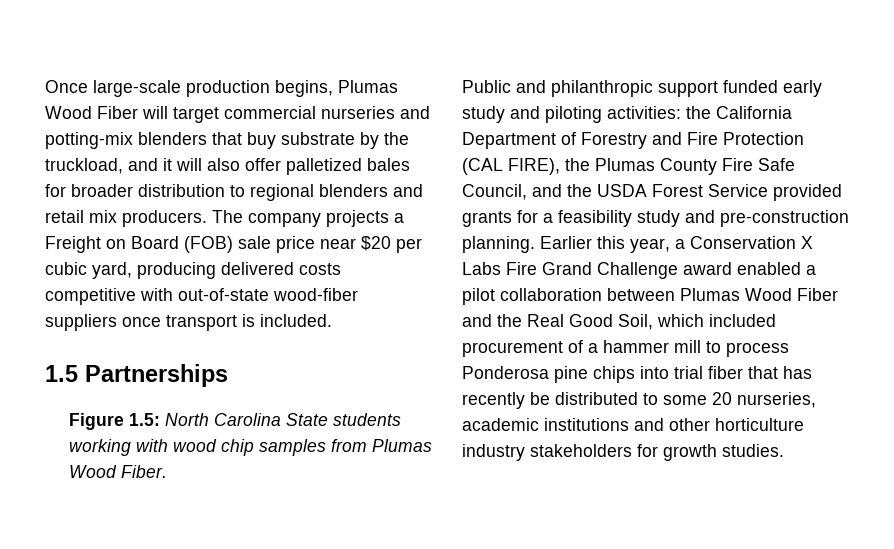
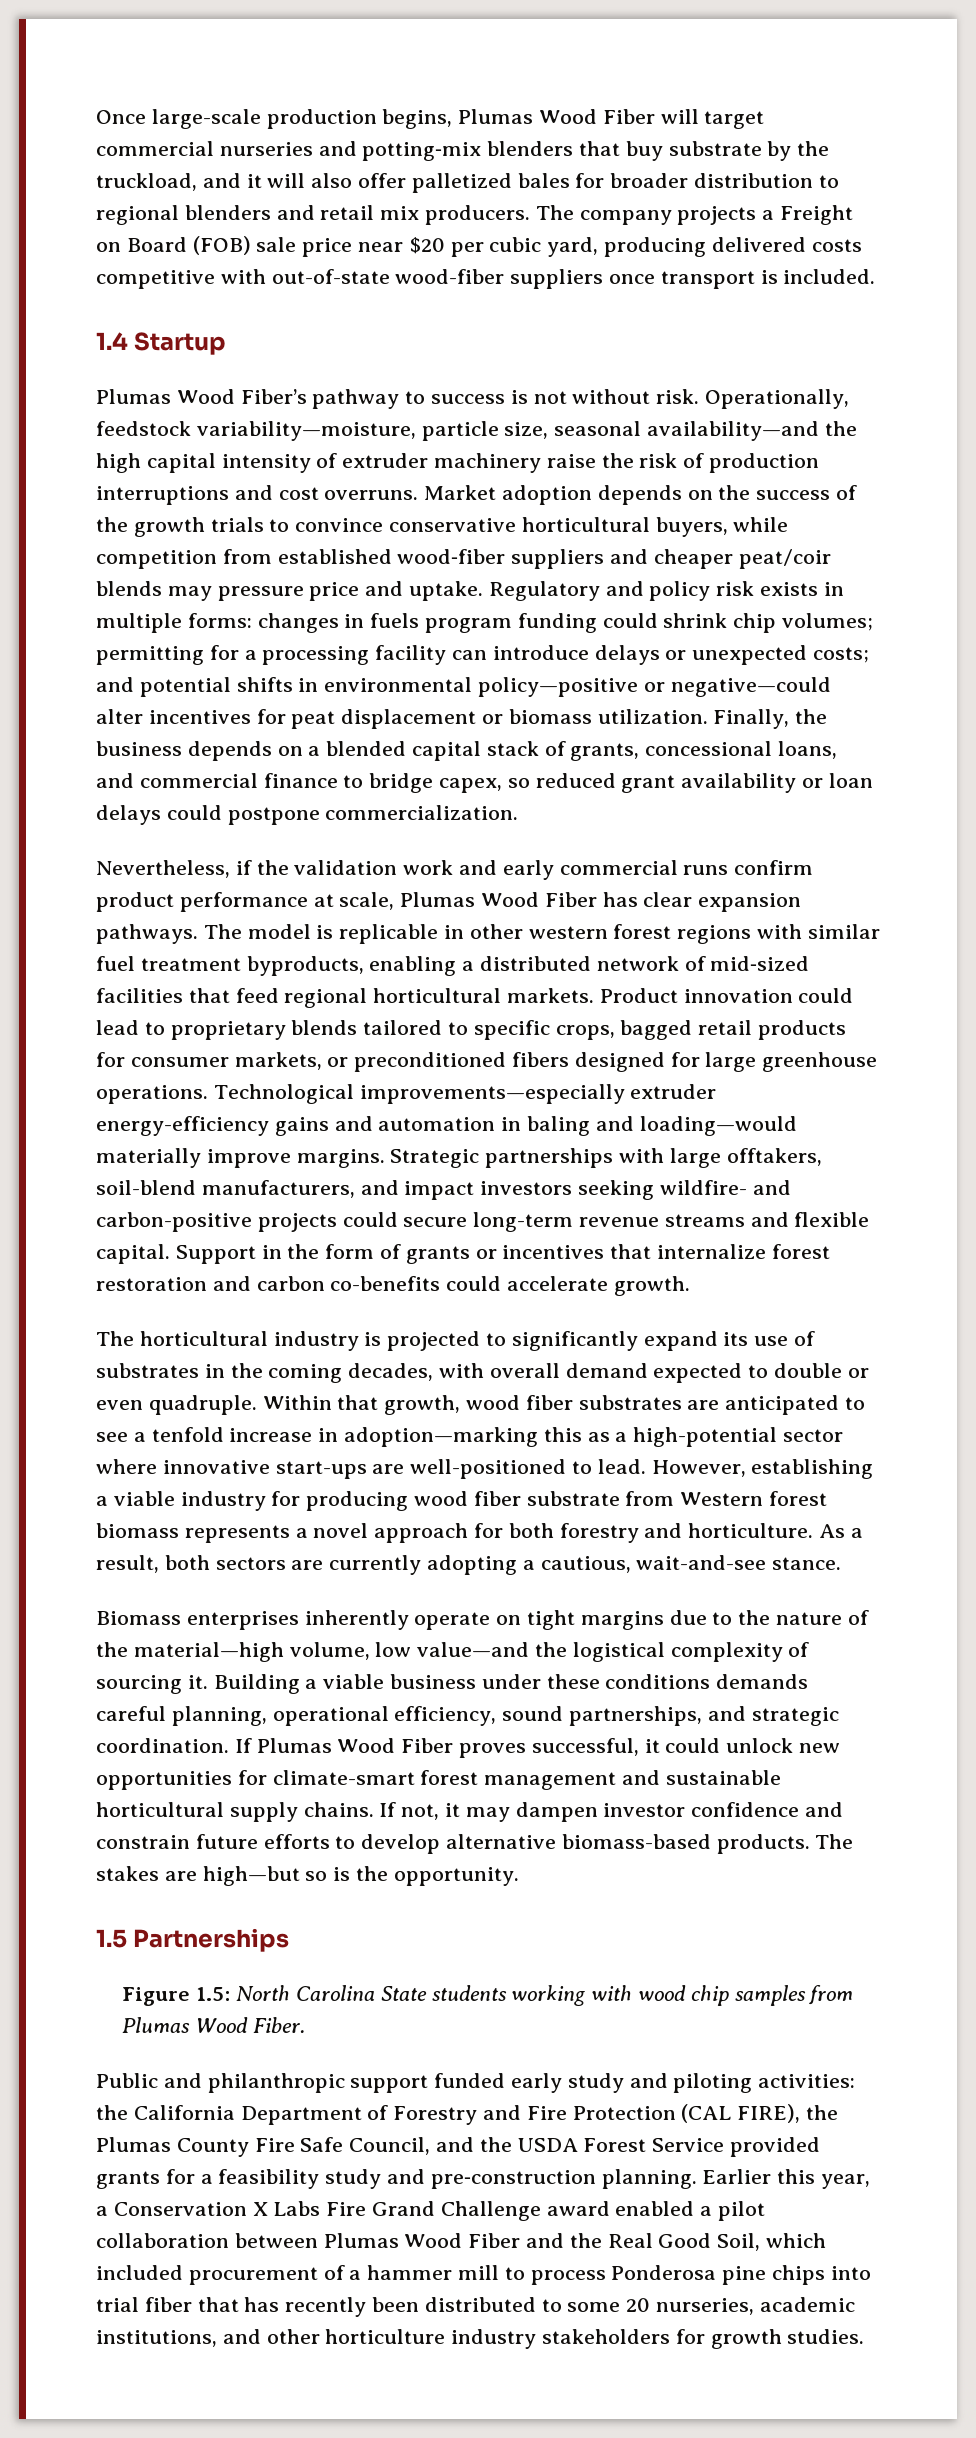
(332, 320) none -> [96,332,227,355] [96,389,850,409] [96,421,857,441] [96,453,820,473] [96,485,858,505] [96,517,789,537] [96,549,831,569] [96,581,844,601] [96,613,874,633] [96,645,870,665] [96,677,831,697] [96,709,828,729] [96,741,838,761] [96,773,873,793] [96,805,519,825] [96,860,814,880] [96,892,802,912] [96,924,880,944] [96,956,810,976] [96,988,854,1008] [96,1020,847,1040] [96,1052,878,1072] [96,1084,717,1104] [96,1116,797,1136] [96,1148,822,1168] [96,1180,791,1200] [96,1212,870,1232] [96,1244,830,1264] [96,1276,690,1296] [96,1331,816,1351] [96,1363,869,1383] [96,1395,866,1415] [96,1427,844,1447] [96,1459,874,1479] [96,1491,828,1511] [96,1523,863,1543] [96,1555,842,1575] [96,1610,869,1630] [96,1642,810,1662] [96,1674,809,1694] [96,1706,839,1726] [96,1738,841,1758] [96,1770,781,1790] [96,1802,844,1822] [96,1834,854,1854] [96,1866,519,1886] // 1.4 Startup // Plumas Wood Fiber’s pathway to success is not without risk. Operationally, feedstock variability—moisture, particle size, seasonal availability—and the high capital intensity of extruder machinery raise the risk of production interruptions and cost overruns. Market adoption depends on the success of the growth trials to convince conservative horticultural buyers, while competition from established wood‑fiber suppliers and cheaper peat/coir blends may pressure price and uptake. Regulatory and policy risk exists in multiple forms: changes in fuels program funding could shrink chip volumes; permitting for a processing facility can introduce delays or unexpected costs; and potential shifts in environmental policy—positive or negative—could alter incentives for peat displacement or biomass utilization. Finally, the business depends on a blended capital stack of grants, concessional loans, and commercial finance to bridge capex, so reduced grant availability or loan delays could postpone commercialization. // Nevertheless, if the validation work and early commercial runs confirm product performance at scale, Plumas Wood Fiber has clear expansion pathways. The model is replicable in other western forest regions with similar fuel treatment byproducts, enabling a distributed network of mid‑sized facilities that feed regional horticultural markets. Product innovation could lead to proprietary blends tailored to specific crops, bagged retail products for consumer markets, or preconditioned fibers designed for large greenhouse operations. Technological improvements—especially extruder energy-efficiency gains and automation in baling and loading—would materially improve margins. Strategic partnerships with large offtakers, soil-blend manufacturers, and impact investors seeking wildfire- and carbon-positive projects could secure long-term revenue streams and flexible capital. Support in the form of grants or incentives that internalize forest restoration and carbon co-benefits could accelerate growth. // The horticultural industry is projected to significantly expand its use of substrates in the coming decades, with overall demand expected to double or even quadruple. Within that growth, wood fiber substrates are anticipated to see a tenfold increase in adoption—marking this as a high-potential sector where innovative start-ups are well-positioned to lead. However, establishing a viable industry for producing wood fiber substrate from Western forest biomass represents a novel approach for both forestry and horticulture. As a result, both sectors are currently adopting a cautious, wait-and-see stance. // Biomass enterprises inherently operate on tight margins due to the nature of the material—high volume, low value—and the logistical complexity of sourcing it. Building a viable business under these conditions demands careful planning, operational efficiency, sound partnerships, and strategic coordination. If Plumas Wood Fiber proves successful, it could unlock new opportunities for climate-smart forest management and sustainable horticultural supply chains. If not, it may dampen investor confidence and constrain future efforts to develop alternative biomass-based products. The stakes are high—but so is the opportunity.
[530,392,550,405] be -> [372,2297,420,2312] been
[544,418,629,431] institutions -> [96,2330,217,2347] institutions,

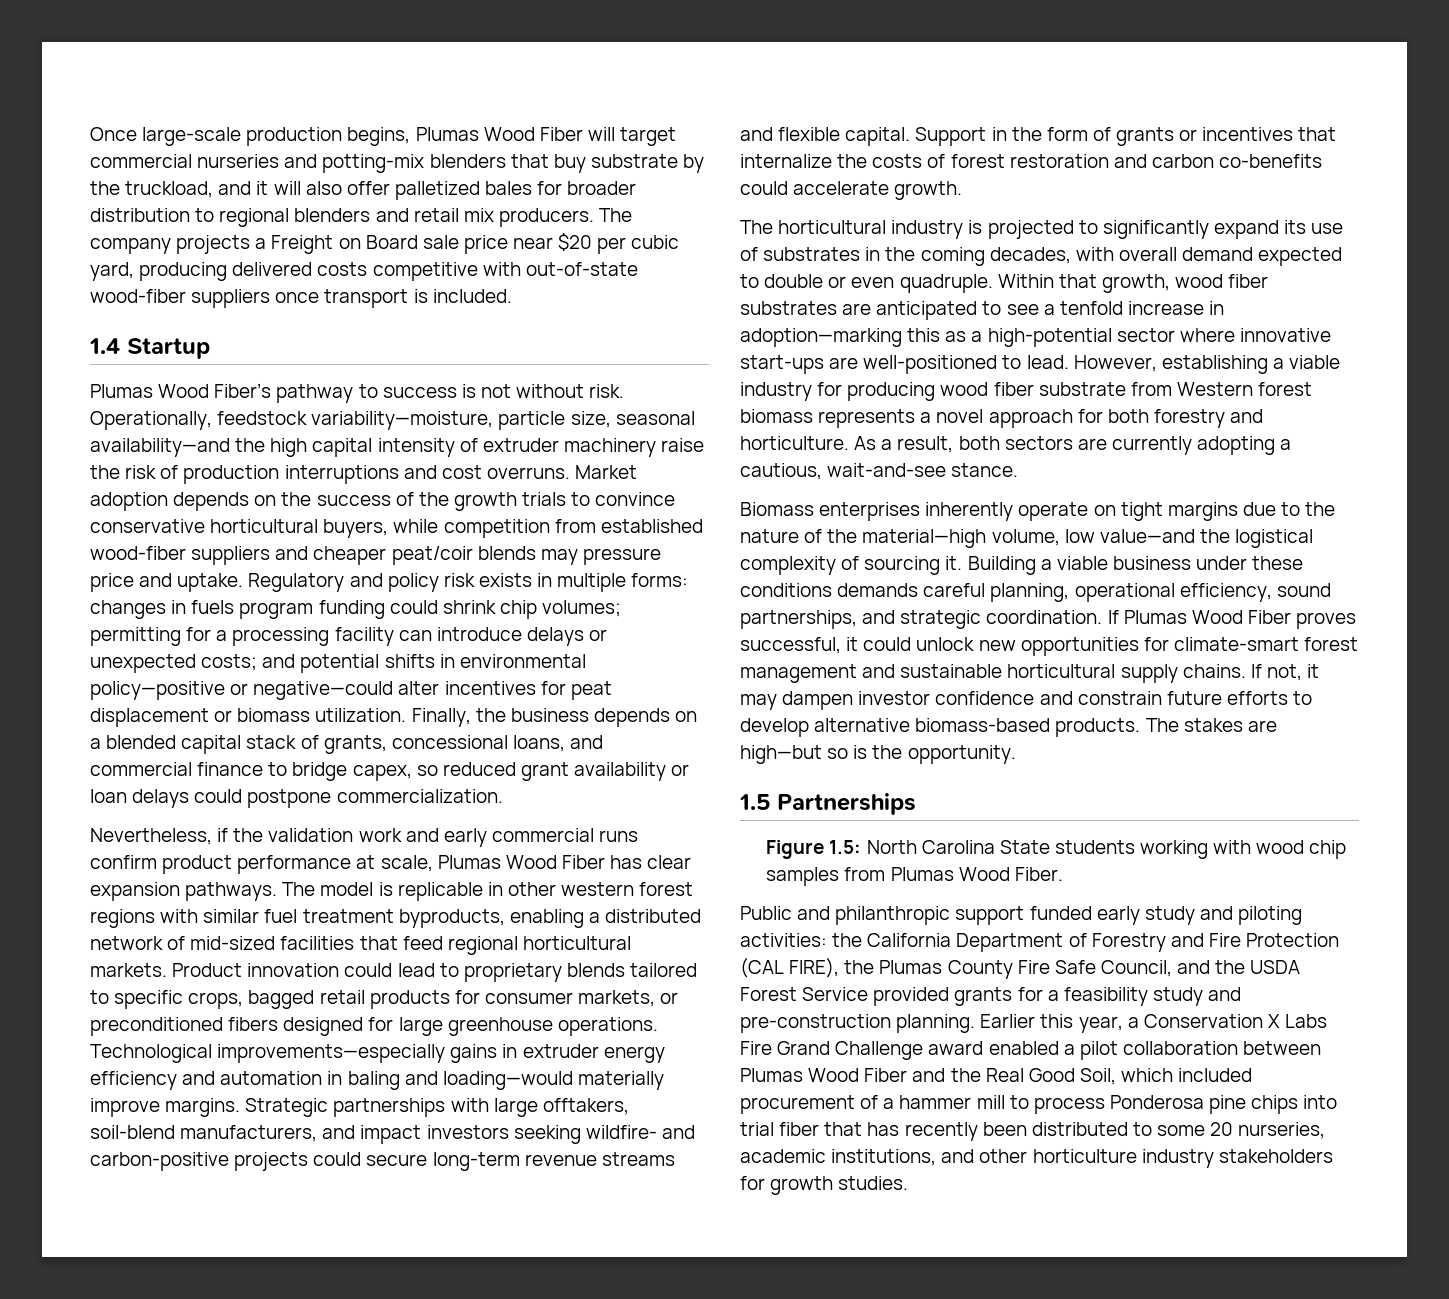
[192,236,251,255] (FOB) -> (418, 242) none
[630,1084,717,1099] [96,1116,329,1136] extruder energy-efficiency gains -> [450,1044,665,1063] [90,1071,177,1090] gains in extruder energy efficiency
(767, 1251) none -> [837,154,946,168] the costs of

